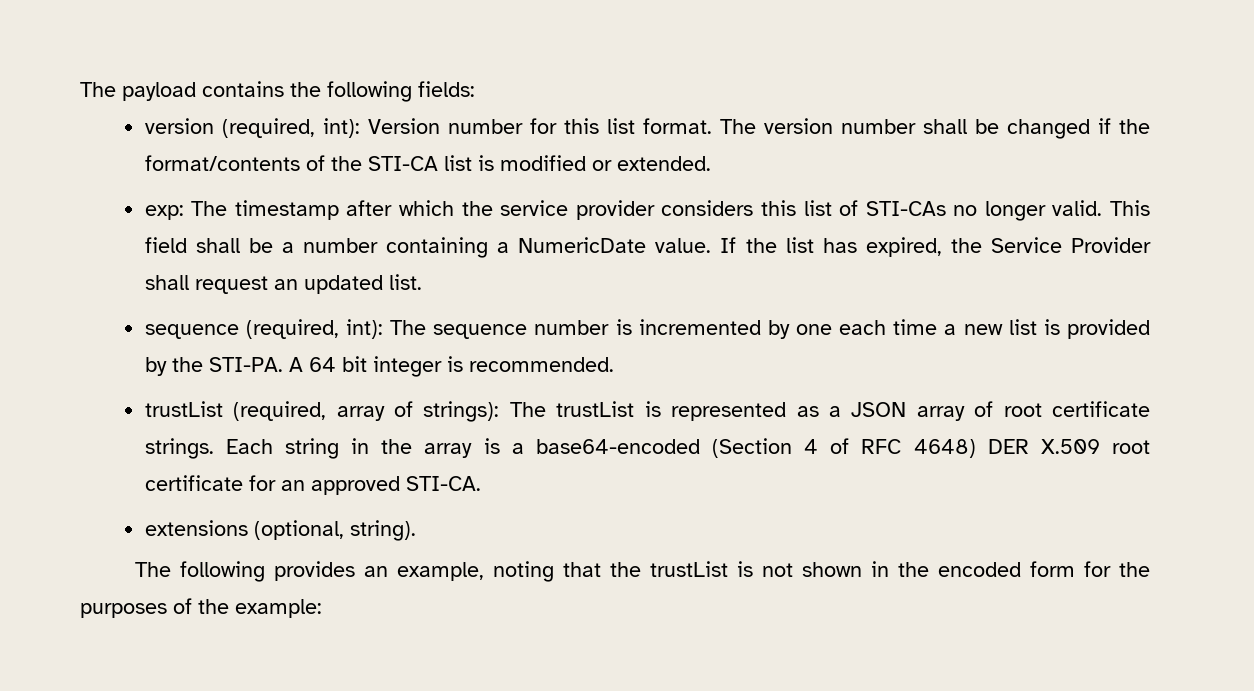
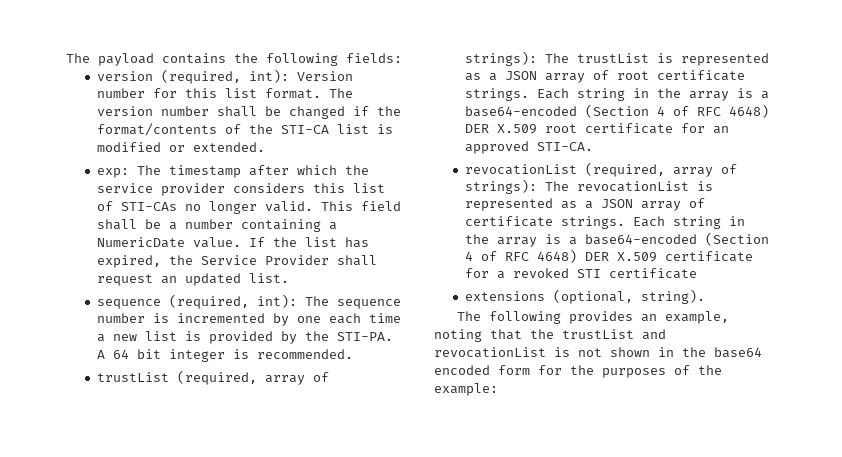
(481, 483) none -> [465,162,738,177] [465,179,714,194] [465,198,706,211] [465,216,746,229] [465,232,770,247] [465,249,754,263] [465,268,698,279] // revocationList (required, array of strings): The revocationList is represented as a JSON array of certificate strings. Each string in the array is a base64-encoded (Section 4 of RFC 4648) DER X.509 certificate for a revoked STI certificate
(729, 569) none -> [642,329,666,340] [434,347,546,358] and revocationList
(930, 569) none -> [714,347,762,358] base64

